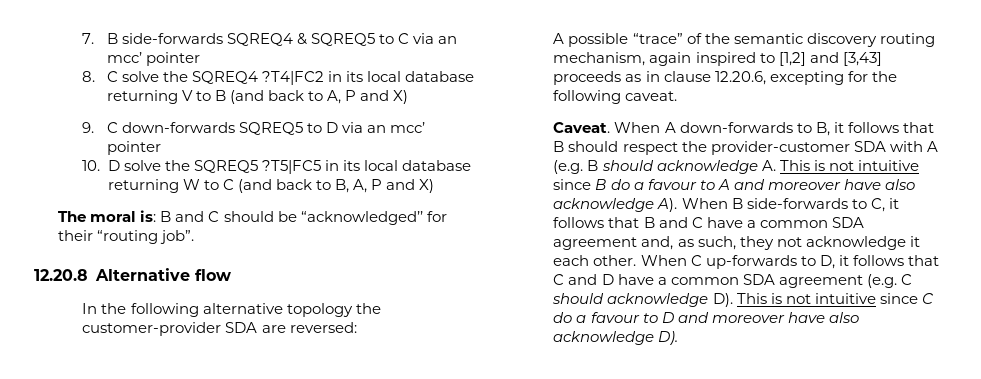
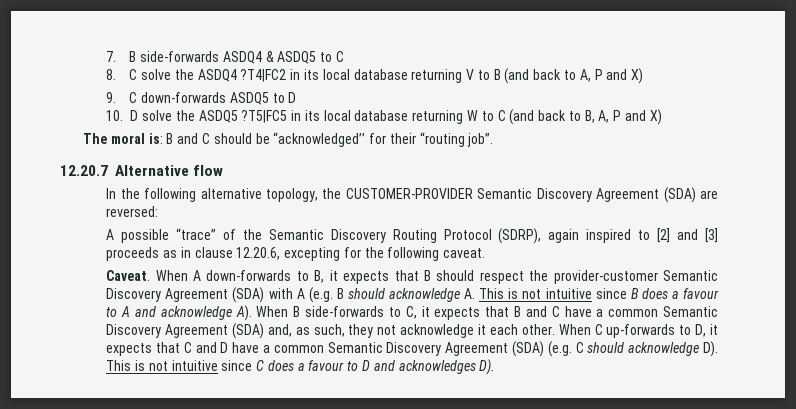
[226,33,458,46] [106,52,200,66] SQREQ4 & SQREQ5 to C via an mcc’ pointer -> [222,51,344,64] ASDQ4 & ASDQ5 to C
[191,71,258,84] SQREQ4 -> [197,69,237,82] ASDQ4
[238,122,426,135] [106,141,161,155] SQREQ5 to D via an mcc’ pointer -> [229,92,297,105] ASDQ5 to D
[194,160,259,173] SQREQ5 -> [198,110,238,123] ASDQ5
[34,269,88,281] 12.20.8 -> [60,165,108,176] 12.20.7
[286,303,381,317] [82,322,258,336] topology the customer-provider SDA -> [265,187,696,203] topology, the CUSTOMER-PROVIDER Semantic Discovery Agreement (SDA)
[733,33,935,47] [553,52,882,66] semantic discovery routing mechanism, again inspired to [1,2] and [3,43] -> [268,228,718,244] Semantic Discovery Routing Protocol (SDRP), again inspired to [2] and [3]
[847,122,899,133] follows -> [343,271,390,284] expects
[853,141,886,152] SDA -> [662,270,718,281] [106,287,265,303] Semantic Discovery Agreement (SDA)
[610,179,630,190] do -> [641,288,668,299] does
[767,179,915,190] moreover have also -> (156, 311) none
[553,217,605,228] follows -> [434,307,481,320] expects
[831,217,864,228] [553,237,638,250] SDA agreement -> [663,306,719,317] [106,323,264,339] Semantic Discovery Agreement (SDA)
[852,255,904,266] follows -> [106,343,153,356] expects
[742,274,863,288] SDA agreement -> [327,341,545,357] Semantic Discovery Agreement (SDA)
[553,312,573,323] do -> [267,360,294,371] does
[711,312,859,323] [553,331,655,345] moreover have also acknowledge -> [398,360,476,374] acknowledges

